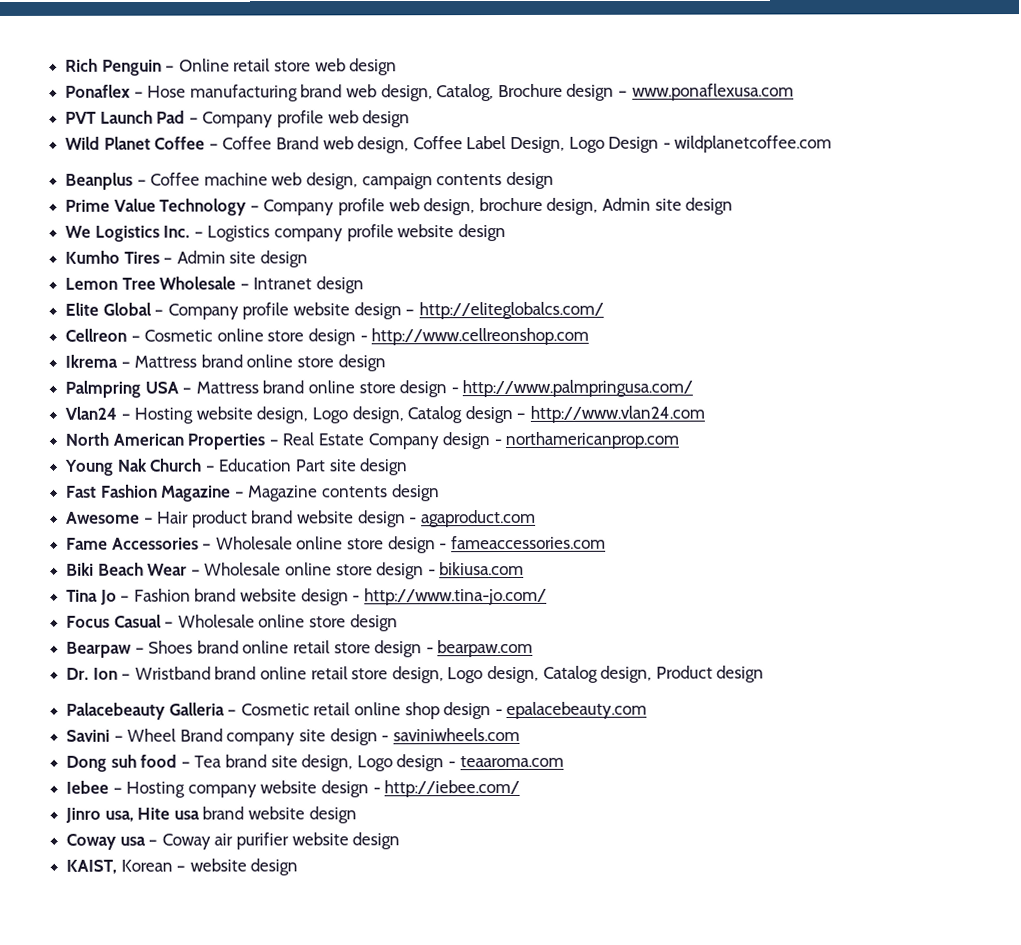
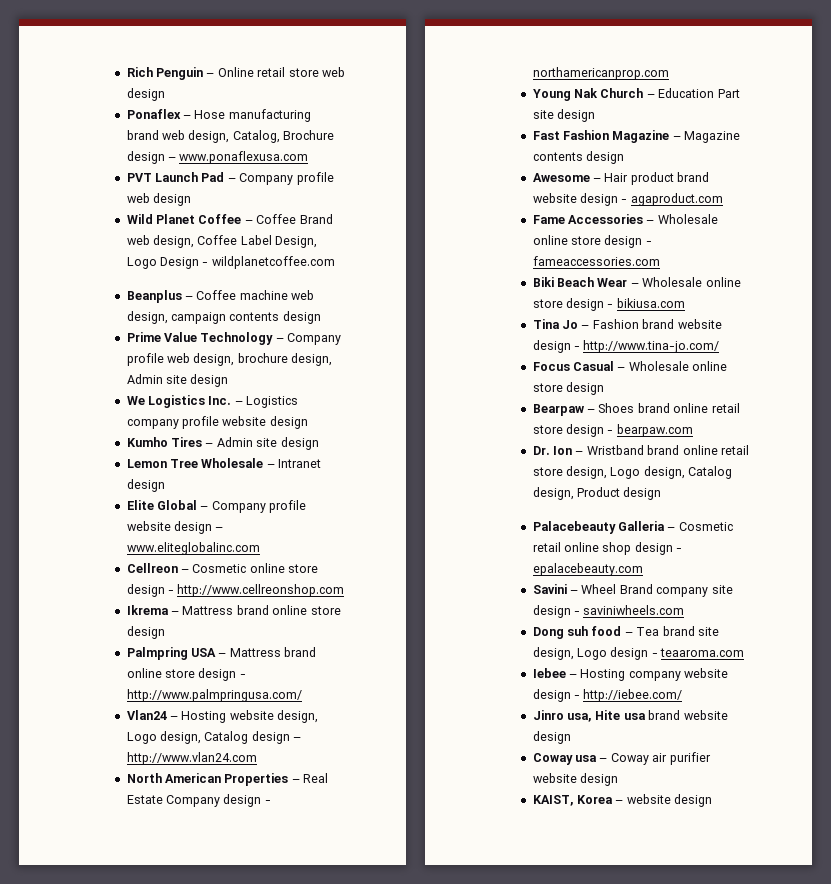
[418,301,604,320] http://eliteglobalcs.com/ -> [126,542,260,555] www.eliteglobalinc.com
[120,859,173,872] Korean -> [577,795,614,804] Korea

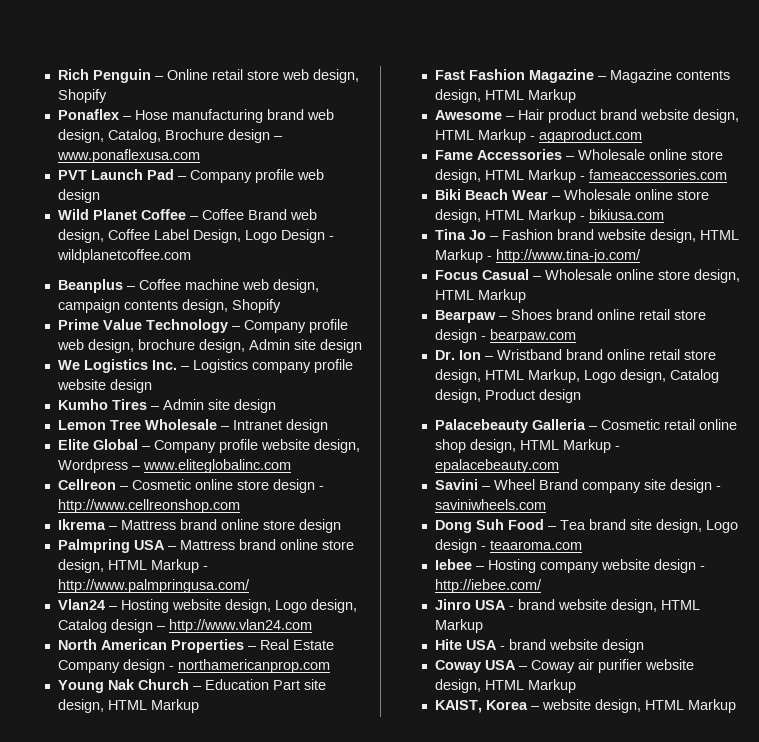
[126,88,165,101] design -> [312,69,359,83] [57,89,107,103] design, Shopify
[282,311,321,324] design -> [181,299,281,313] design, Shopify
[174,521,213,534] design -> [313,439,360,453] [57,459,128,473] design, Wordpress
[198,668,237,681] design -> [57,559,199,573] design, HTML Markup
[557,109,596,122] design -> [57,699,199,713] design, HTML Markup
[586,151,625,164] design -> [434,89,576,103] design, HTML Markup
[580,193,619,206] design -> [692,109,739,123] [434,129,526,143] design, HTML Markup
[604,235,643,248] design -> [434,169,576,183] design, HTML Markup
[566,298,605,311] design -> [434,209,576,223] design, HTML Markup
[532,340,571,353] design -> [649,229,739,243] [434,249,483,263] design, HTML Markup
[566,382,605,395] design -> [693,269,740,283] [434,289,526,303] design, HTML Markup
(608, 472) none -> [484,369,580,383] HTML Markup,
[634,542,673,555] design -> [469,439,611,453] design, HTML Markup
[567,626,622,636] suh food -> [475,519,544,530] Suh Food
[567,710,646,722] usa, Hite usa -> [474,599,700,613] [434,619,483,633] [434,639,505,650] USA - brand website design, HTML Markup // Hite USA -
[575,755,598,762] usa -> [484,660,516,670] USA
[580,773,619,786] design -> [434,679,576,693] design, HTML Markup
[674,794,713,807] design -> [594,699,736,713] design, HTML Markup

